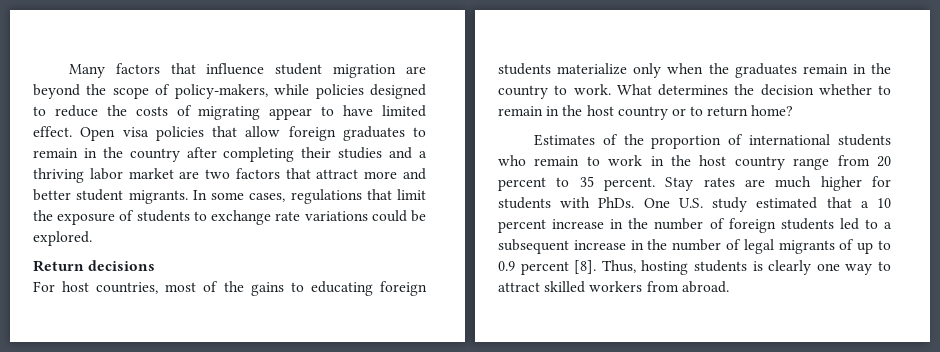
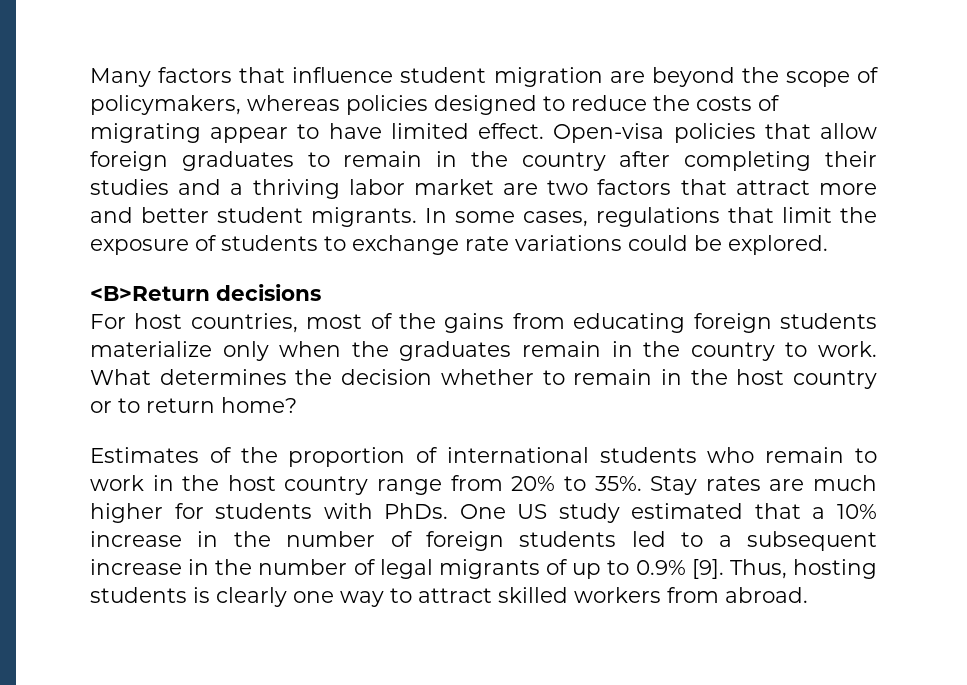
[174,84,310,99] policy-makers, while -> [90,95,340,115] policymakers, whereas
[80,127,149,141] Open visa -> [553,123,665,143] Open-visa
[33,260,84,272] Return -> [90,286,210,301] <B>Return
[290,282,304,292] to -> [512,313,565,329] from
[877,156,891,167] [498,176,655,191] 20 percent to 35 percent. -> [511,476,642,491] 20% to 35%.
[678,198,703,208] U.S. -> [517,504,548,519] US
[877,198,891,208] [498,219,546,233] 10 percent -> [836,504,877,519] 10%
[498,260,597,275] 0.9 percent [8]. -> [635,559,724,579] 0.9% [9].

